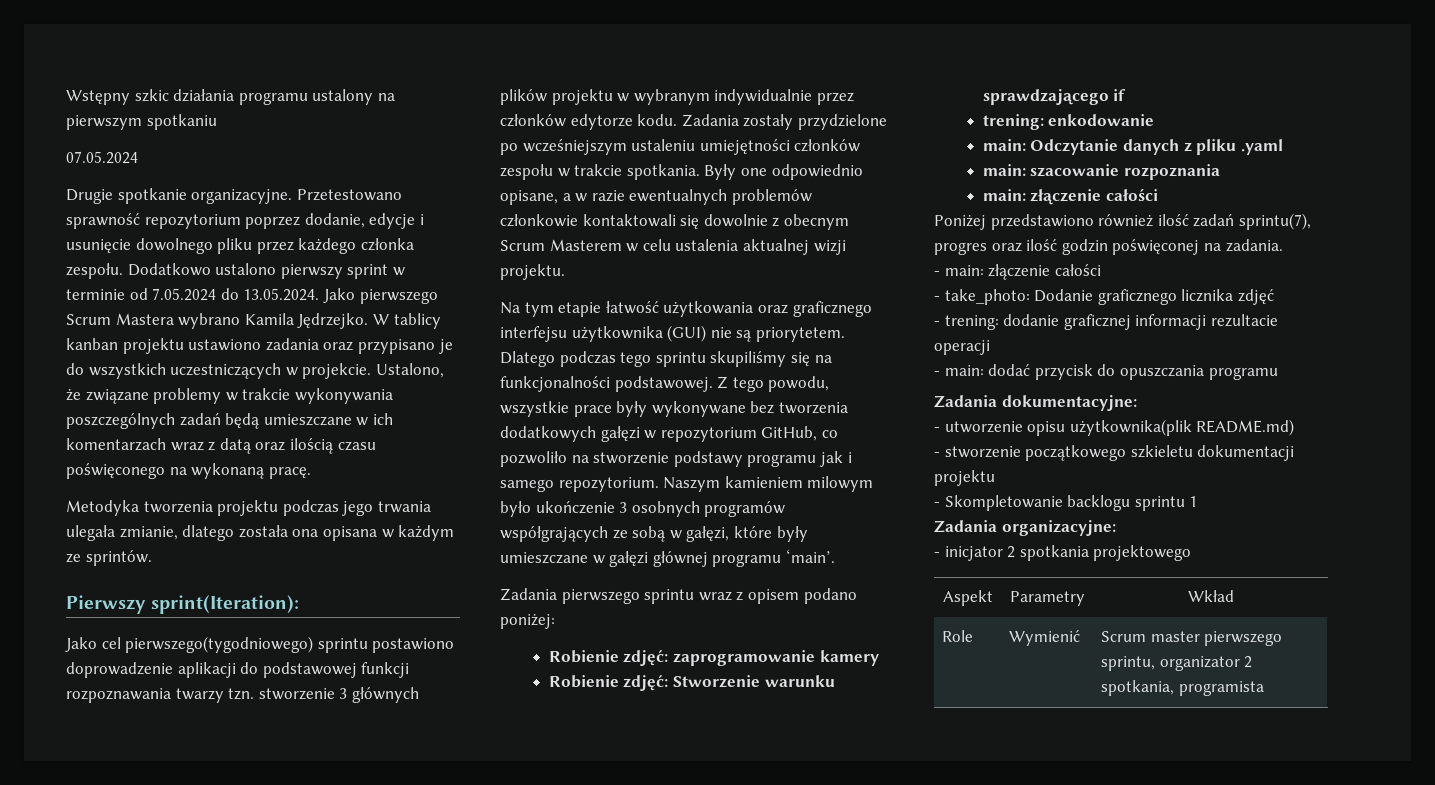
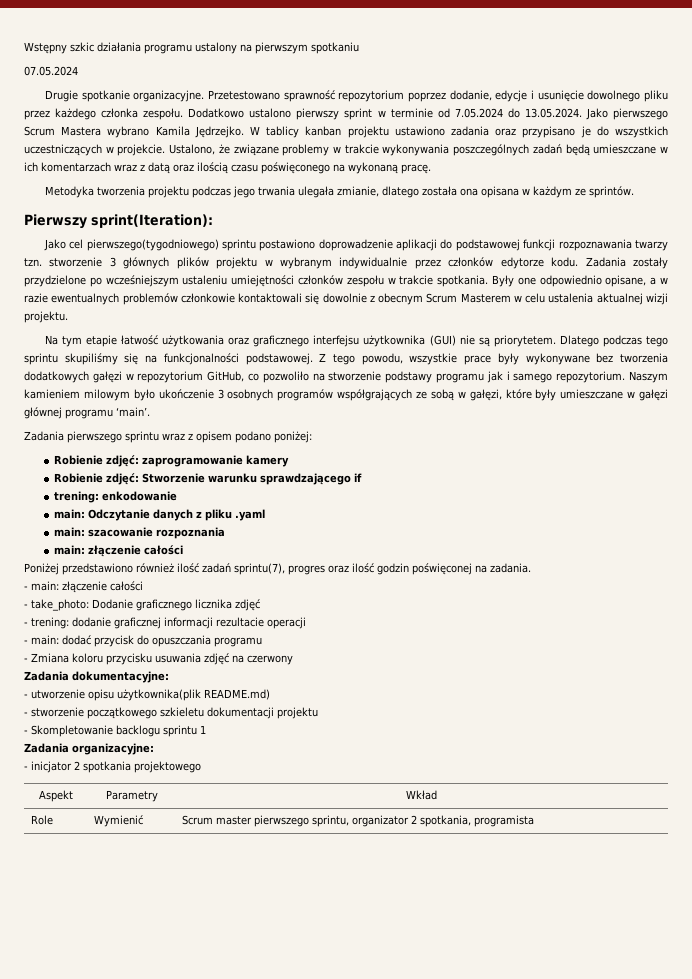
(1278, 373) none -> [24,653,293,665] // - Zmiana koloru przycisku usuwania zdjęć na czerwony

